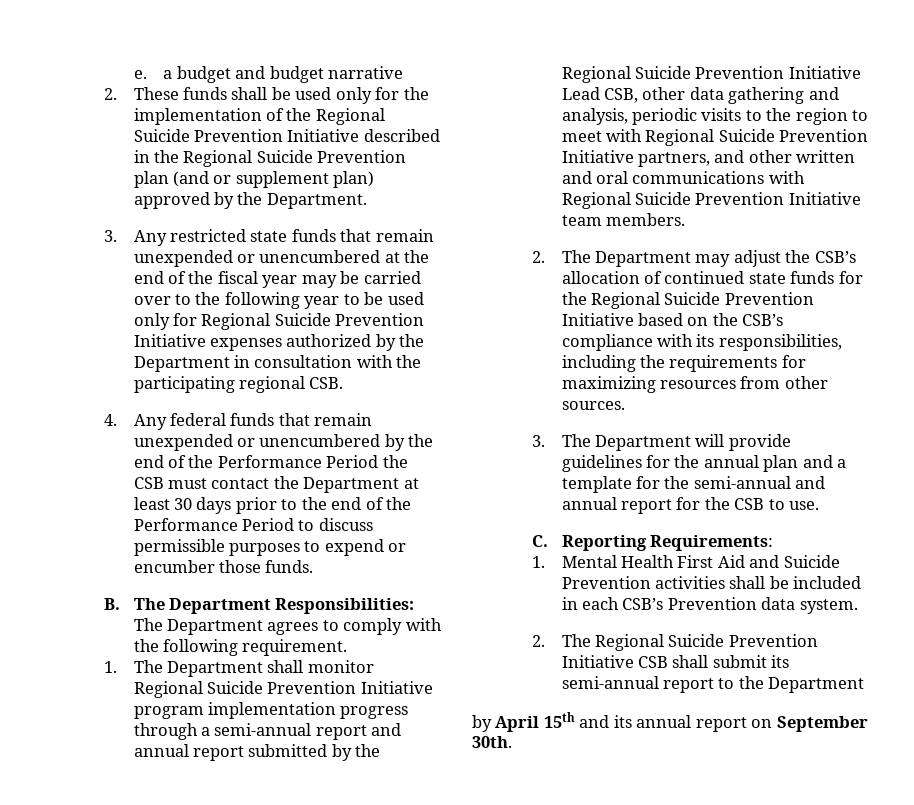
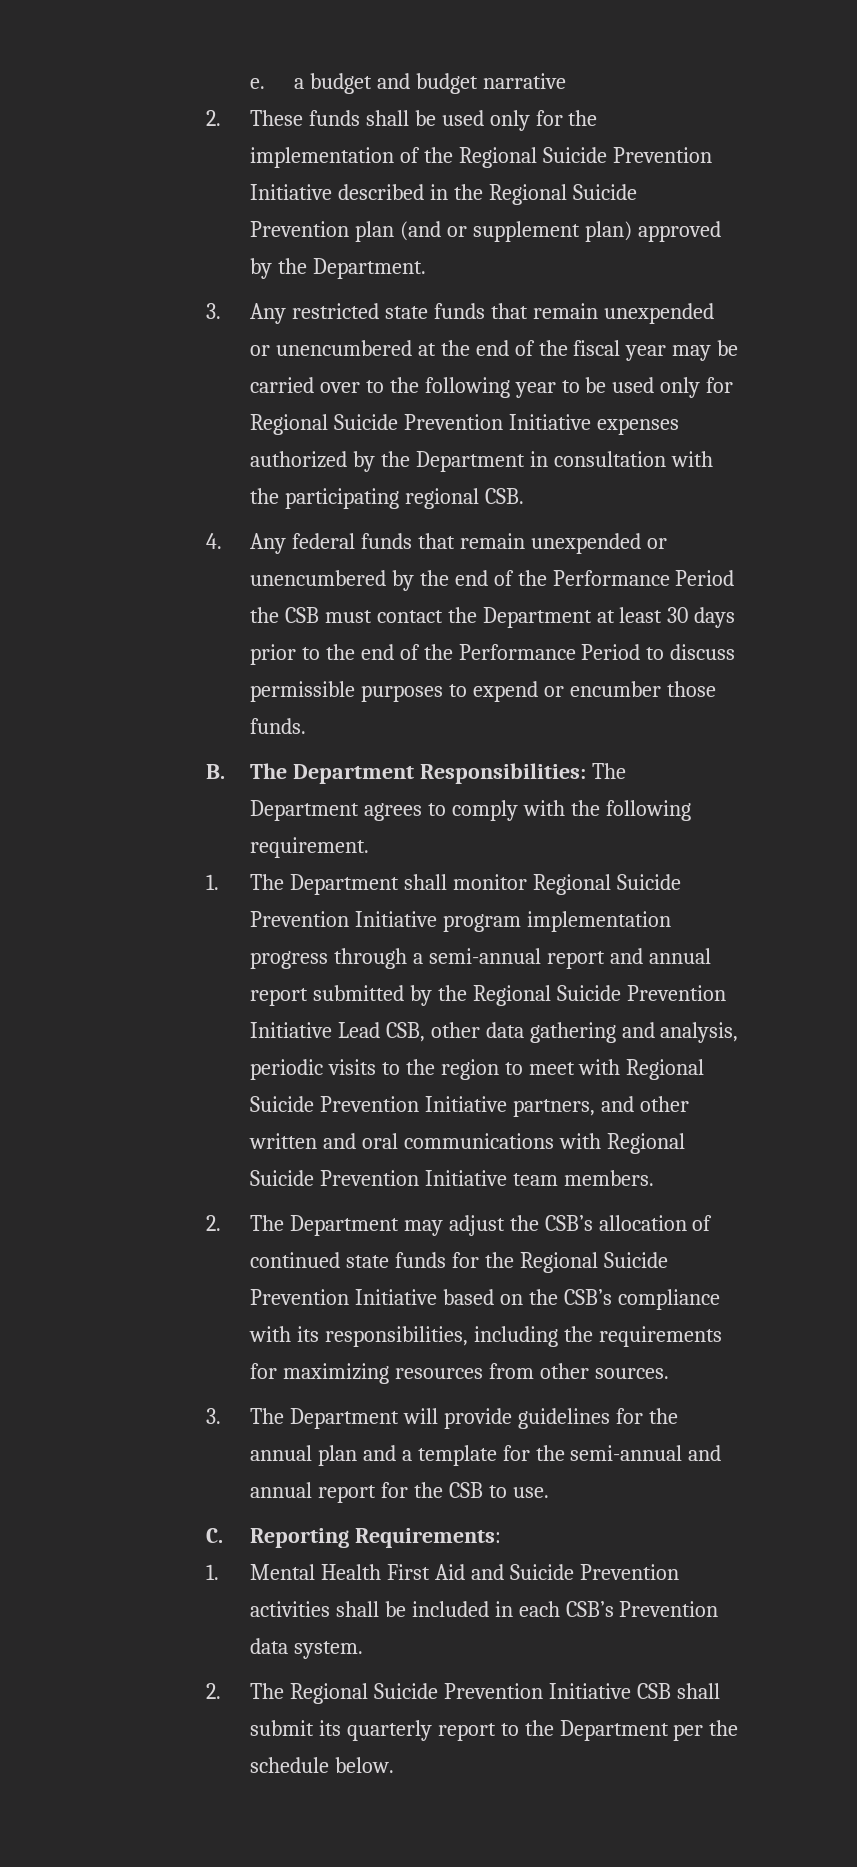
[561,676,659,689] semi-annual -> [346,1720,432,1741] quarterly
[472,712,868,732] [472,736,512,748] // by April 15th and its annual report on September 30th. -> [673,1720,739,1741] [249,1757,394,1773] per the schedule below.

